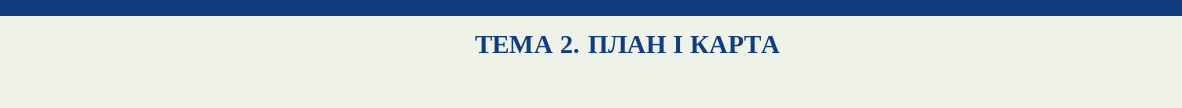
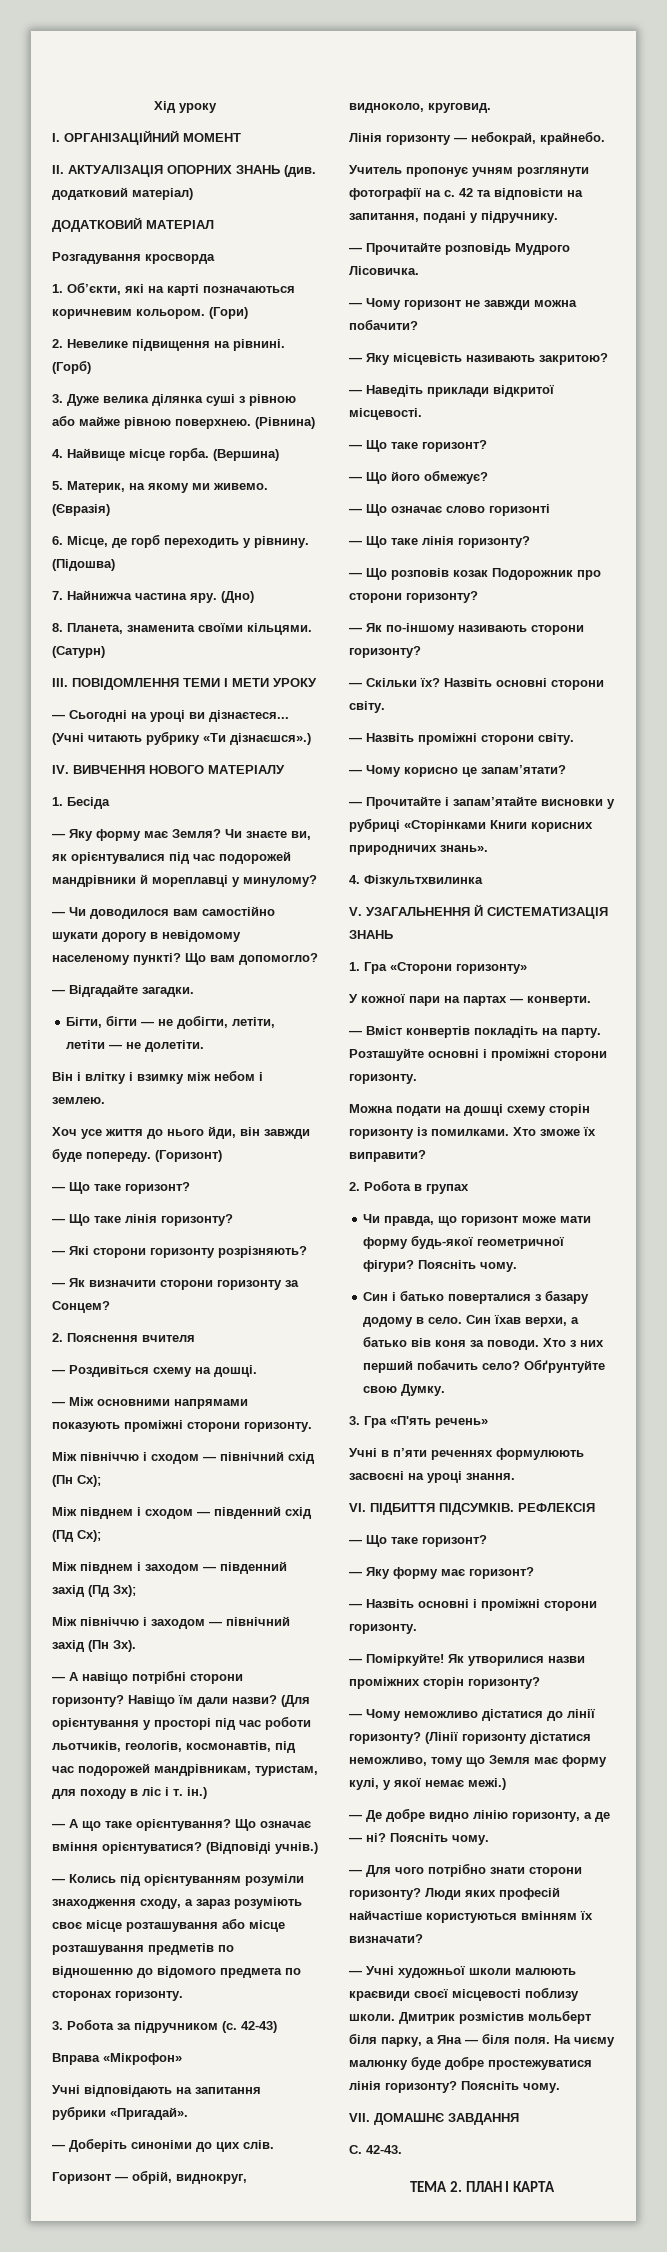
(475, 44) none -> [154,101,217,113] [52,130,241,145] [52,165,316,177] [52,187,193,200] [52,217,214,232] [52,252,215,264] [52,282,295,296] [52,307,248,319] [52,339,285,351] [52,360,91,374] [52,394,296,406] [52,415,315,429] [52,447,279,461] [52,481,268,493] [52,504,110,516] [52,534,309,548] [52,559,115,571] [52,590,254,603] [52,622,312,635] [52,646,105,658] [52,678,317,690] [52,710,289,722] [52,731,311,745] [52,765,285,774] [52,797,110,809] [52,829,311,841] [52,851,291,864] [52,874,317,887] [52,906,275,919] [52,930,241,942] [52,953,318,965] [52,984,194,997] [66,1015,276,1029] [66,1040,205,1052] [52,1070,263,1084] [52,1097,105,1104] [52,1126,310,1139] [52,1148,222,1162] [52,1182,190,1194] [52,1214,233,1226] [52,1246,307,1258] [52,1278,299,1290] [52,1301,110,1313] [52,1333,195,1342] [52,1365,257,1377] [52,1397,248,1409] [52,1420,312,1432] [52,1451,315,1464] [52,1475,101,1487] [52,1506,312,1519] [52,1530,101,1542] [52,1561,287,1574] [52,1585,136,1597] [52,1616,290,1629] [52,1640,136,1652] [52,1670,243,1684] [52,1694,310,1707] [52,1716,311,1730] [52,1741,296,1753] [52,1763,318,1776] [52,1787,207,1799] [52,1819,311,1831] [52,1842,318,1854] [52,1874,304,1886] [52,1897,302,1909] [52,1918,285,1932] [52,1943,234,1955] [52,1966,301,1978] [52,1991,183,2001] [52,2019,277,2033] [52,2053,182,2065] [52,2085,261,2097] [52,2106,188,2120] [52,2138,274,2152] [52,2170,247,2184] [349,103,491,113] [349,131,605,145] [349,165,589,177] [349,187,583,200] [349,211,558,223] [349,242,570,255] [349,266,419,275] [349,298,577,310] [349,319,418,330] [349,353,608,365] [349,384,554,397] [349,408,422,420] [349,440,487,452] [349,470,488,484] [349,504,550,516] [349,536,530,548] [349,568,601,580] [349,591,478,603] [349,623,584,635] [349,646,421,658] [349,677,604,690] [349,701,385,713] [349,733,574,745] [349,765,566,777] [349,796,615,809] [349,818,593,832] [349,845,488,855] [349,875,483,887] [349,904,608,919] [349,930,393,939] [349,962,527,974] [349,993,591,1006] [349,1026,601,1038] [349,1048,607,1061] [349,1074,417,1084] [349,1104,590,1116] [349,1126,596,1139] [349,1150,426,1162] [349,1180,469,1194] [363,1214,592,1226] [363,1235,565,1249] [363,1260,518,1272] [363,1290,590,1304] [363,1314,580,1327] [363,1336,605,1350] [363,1359,606,1373] [363,1384,446,1396] [349,1416,488,1428] [349,1448,584,1460] [349,1471,515,1483] [349,1503,595,1515] [349,1535,487,1547] [349,1567,534,1579] [349,1599,597,1611] [349,1624,417,1634] [349,1653,585,1666] [349,1677,540,1689] [349,1708,595,1721] [349,1731,591,1744] [349,1755,607,1767] [349,1777,506,1790] [349,1808,610,1822] [349,1833,489,1845] [349,1863,582,1877] [349,1887,560,1900] [349,1910,593,1923] [349,1934,423,1943] [349,1965,576,1978] [349,1987,579,2001] [349,2010,591,2024] [349,2033,615,2047] [349,2056,592,2070] [349,2081,560,2093] [349,2113,519,2125] [349,2145,402,2154] Хід уроку // I. ОРГАНІЗАЦІЙНИЙ МОМЕНТ // II. АКТУАЛІЗАЦІЯ ОПОРНИХ ЗНАНЬ (див. додатковий матеріал) // ДОДАТКОВИЙ МАТЕРІАЛ // Розгадування кросворда // 1. Об’єкти, які на карті позначаються коричневим кольором. (Гори) // 2. Невелике підвищення на рівнині. (Горб) // 3. Дуже велика ділянка суші з рівною або майже рівною поверхнею. (Рівнина) // 4. Найвище місце горба. (Вершина) // 5. Материк, на якому ми живемо. (Євразія) // 6. Місце, де горб переходить у рівнину. (Підошва) // 7. Найнижча частина яру. (Дно) // 8. Планета, знаменита своїми кільцями. (Сатурн) // III. ПОВІДОМЛЕННЯ ТЕМИ І МЕТИ УРОКУ // — Сьогодні на уроці ви дізнаєтеся... (Учні читають рубрику «Ти дізнаєшся».) // IV. ВИВЧЕННЯ НОВОГО МАТЕРІАЛУ // 1. Бесіда // — Яку форму має Земля? Чи знаєте ви, як орієнтувалися під час подорожей мандрівники й мореплавці у минулому? // — Чи доводилося вам самостійно шукати дорогу в невідомому населеному пункті? Що вам допомогло? // — Відгадайте загадки. // Бігти, бігти — не добігти, летіти, летіти — не долетіти. // Він і влітку і взимку між небом і землею. // Хоч усе життя до нього йди, він завжди буде попереду. (Горизонт) // — Що таке горизонт? // — Що таке лінія горизонту? // — Які сторони горизонту розрізняють? // — Як визначити сторони горизонту за Сонцем? // 2. Пояснення вчителя // — Роздивіться схему на дошці. // — Між основними напрямами показують проміжні сторони горизонту. // Між північчю і сходом — північний схід (Пн Сх); // Між півднем і сходом — південний схід (Пд Сх); // Між півднем і заходом — південний захід (Пд Зх); // Між північчю і заходом — північний захід (Пн Зх). // — А навіщо потрібні сторони горизонту? Навіщо їм дали назви? (Для орієнтування у просторі під час роботи льотчиків, геологів, космонавтів, під час подорожей мандрівникам, туристам, для походу в ліс і т. ін.) // — А що таке орієнтування? Що означає вміння орієнтуватися? (Відповіді учнів.) // — Колись під орієнтуванням розуміли знаходження сходу, а зараз розуміють своє місце розташування або місце розташування предметів по відношенню до відомого предмета по сторонах горизонту. // 3. Робота за підручником (с. 42-43) // Вправа «Мікрофон» // Учні відповідають на запитання рубрики «Пригадай». // — Доберіть синоніми до цих слів. // Горизонт — обрій, виднокруг, видноколо, круговид. // Лінія горизонту — небокрай, крайнебо. // Учитель пропонує учням розглянути фотографії на с. 42 та відповісти на запитання, подані у підручнику. // — Прочитайте розповідь Мудрого Лісовичка. // — Чому горизонт не завжди можна побачити? // — Яку місцевість називають закритою? // — Наведіть приклади відкритої місцевості. // — Що таке горизонт? // — Що його обмежує? // — Що означає слово горизонті // — Що таке лінія горизонту? // — Що розповів козак Подорожник про сторони горизонту? // — Як по-іншому називають сторони горизонту? // — Скільки їх? Назвіть основні сторони світу. // — Назвіть проміжні сторони світу. // — Чому корисно це запам’ятати? // — Прочитайте і запам’ятайте висновки у рубриці «Сторінками Книги корисних природничих знань». // 4. Фізкультхвилинка // V. УЗАГАЛЬНЕННЯ Й СИСТЕМАТИЗАЦІЯ ЗНАНЬ // 1. Гра «Сторони горизонту» // У кожної пари на партах — конверти. // — Вміст конвертів покладіть на парту. Розташуйте основні і проміжні сторони горизонту. // Можна подати на дошці схему сторін горизонту із помилками. Хто зможе їх виправити? // 2. Робота в групах // Чи правда, що горизонт може мати форму будь-якої геометричної фігури? Поясніть чому. // Син і батько поверталися з базару додому в село. Син їхав верхи, а батько вів коня за поводи. Хто з них перший побачить село? Обґрунтуйте свою Думку. // 3. Гра «П'ять речень» // Учні в п’яти реченнях формулюють засвоєні на уроці знання. // VI. ПІДБИТТЯ ПІДСУМКІВ. РЕФЛЕКСІЯ // — Що таке горизонт? // — Яку форму має горизонт? // — Назвіть основні і проміжні сторони горизонту. // — Поміркуйте! Як утворилися назви проміжних сторін горизонту? // — Чому неможливо дістатися до лінії горизонту? (Лінії горизонту дістатися неможливо, тому що Земля має форму кулі, у якої немає межі.) // — Де добре видно лінію горизонту, а де — ні? Поясніть чому. // — Для чого потрібно знати сторони горизонту? Люди яких професій найчастіше користуються вмінням їх визначати? // — Учні художньої школи малюють краєвиди своєї місцевості поблизу школи. Дмитрик розмістив мольберт біля парку, а Яна — біля поля. На чиєму малюнку буде добре простежуватися лінія горизонту? Поясніть чому. // VII. ДОМАШНЄ ЗАВДАННЯ // С. 42-43. //

